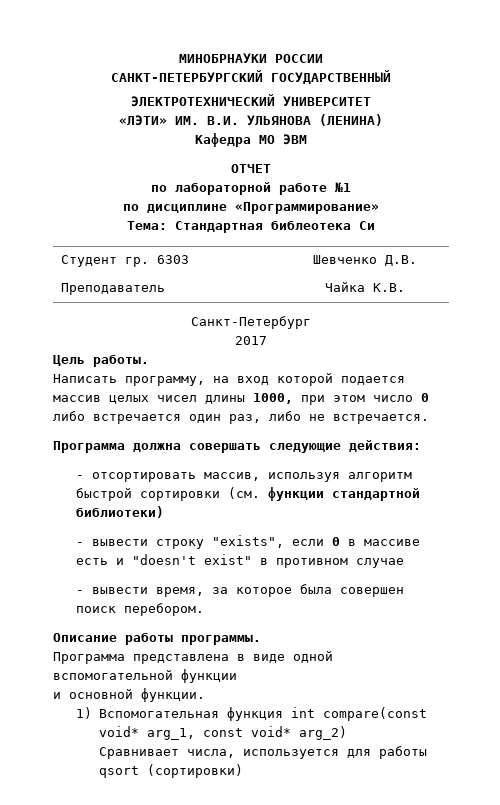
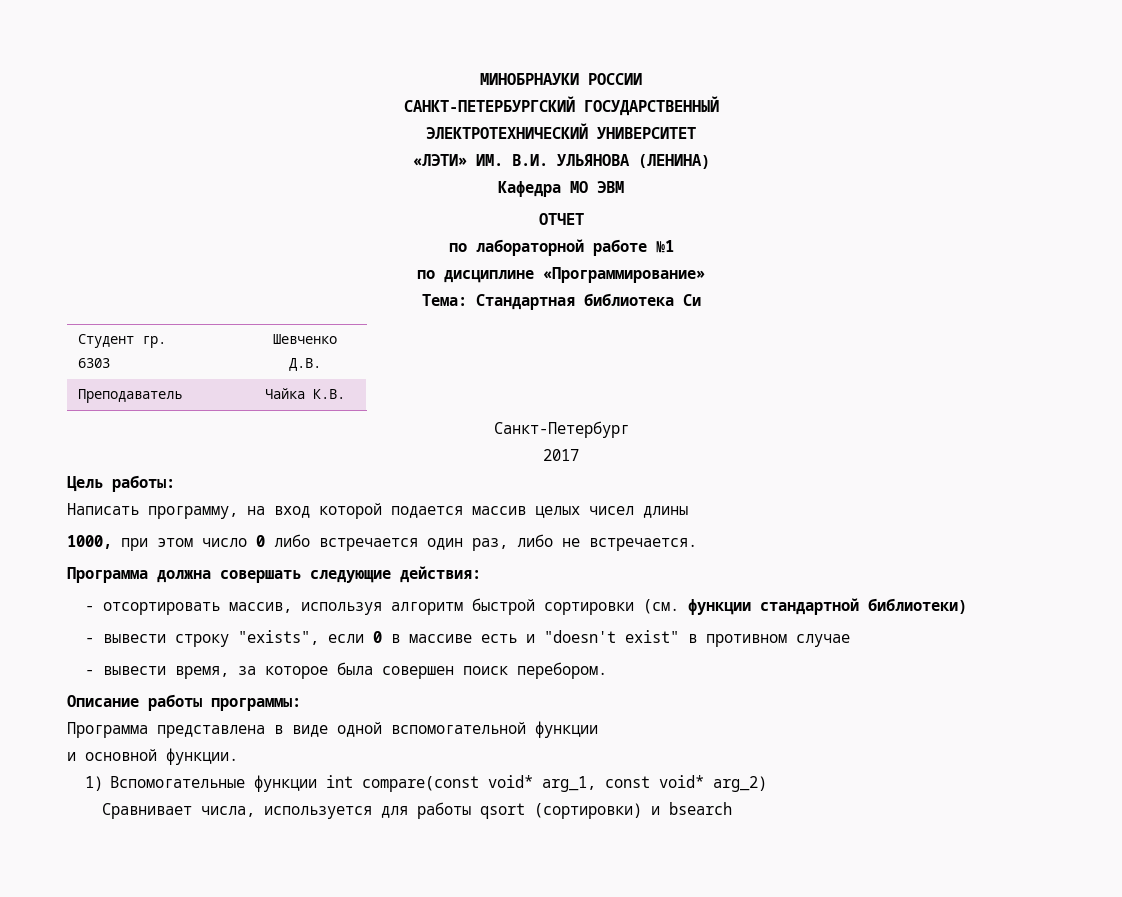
[271,220,351,230] библеотека -> [583,293,674,306] библиотека
[93,354,149,367] работы. -> [112,475,175,492] работы:
(245, 399) none -> (688, 512) //
[181,634,261,645] программы. -> [211,698,301,711] программы:
[98,707,283,721] Вспомогательная функция -> [110,775,318,792] Вспомогательные функции
(243, 771) none -> [650,802,732,815] и bsearch

